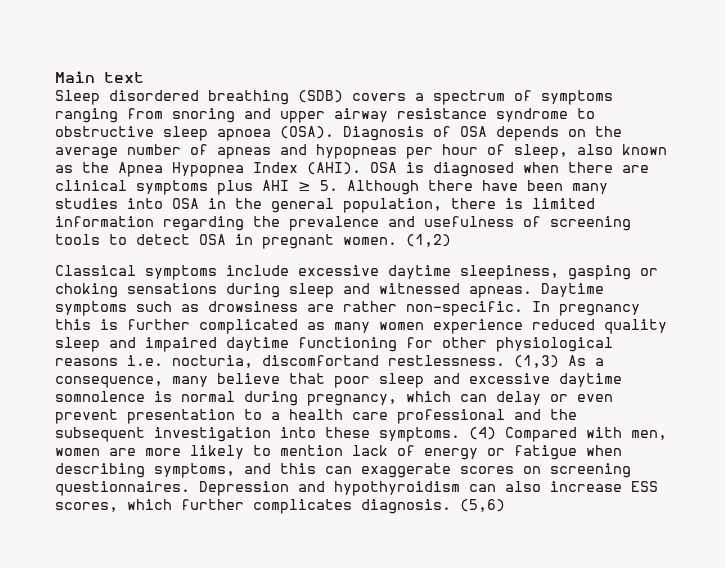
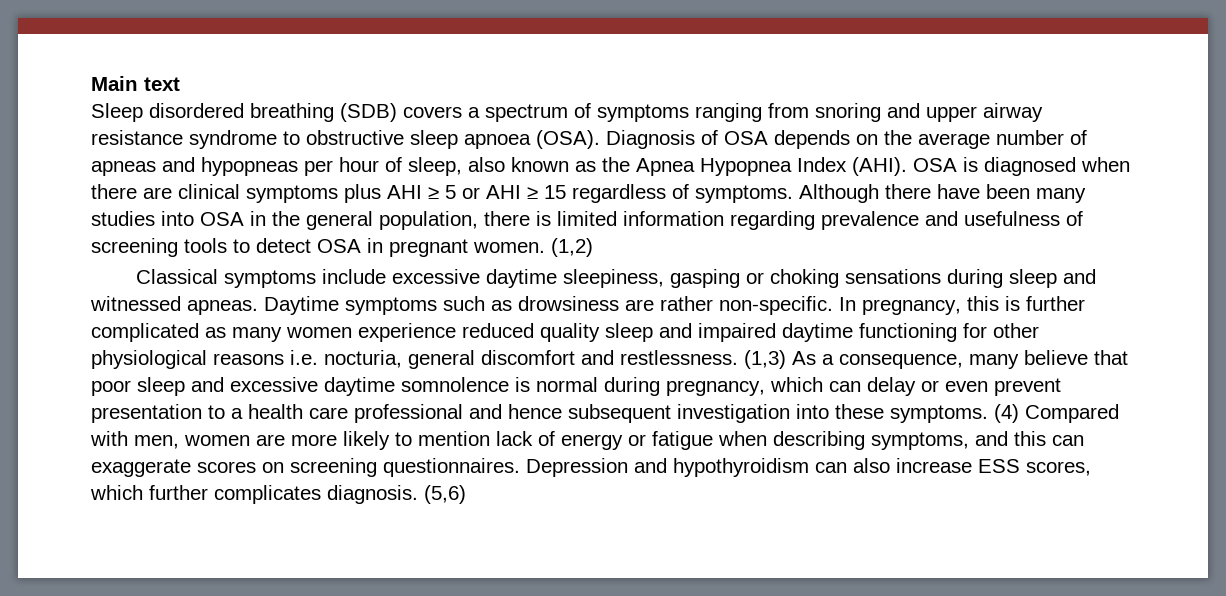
[320,180,338,191] 5. -> [445,184,793,203] 5 or AHI ≥ 15 regardless of symptoms.
[253,216,280,227] the -> (815, 220) none
[559,304,640,316] pregnancy -> [862,299,961,315] pregnancy,
[262,355,379,366] discomfortand -> [408,350,614,369] general discomfort and
[550,409,577,420] the -> [508,404,562,419] hence

